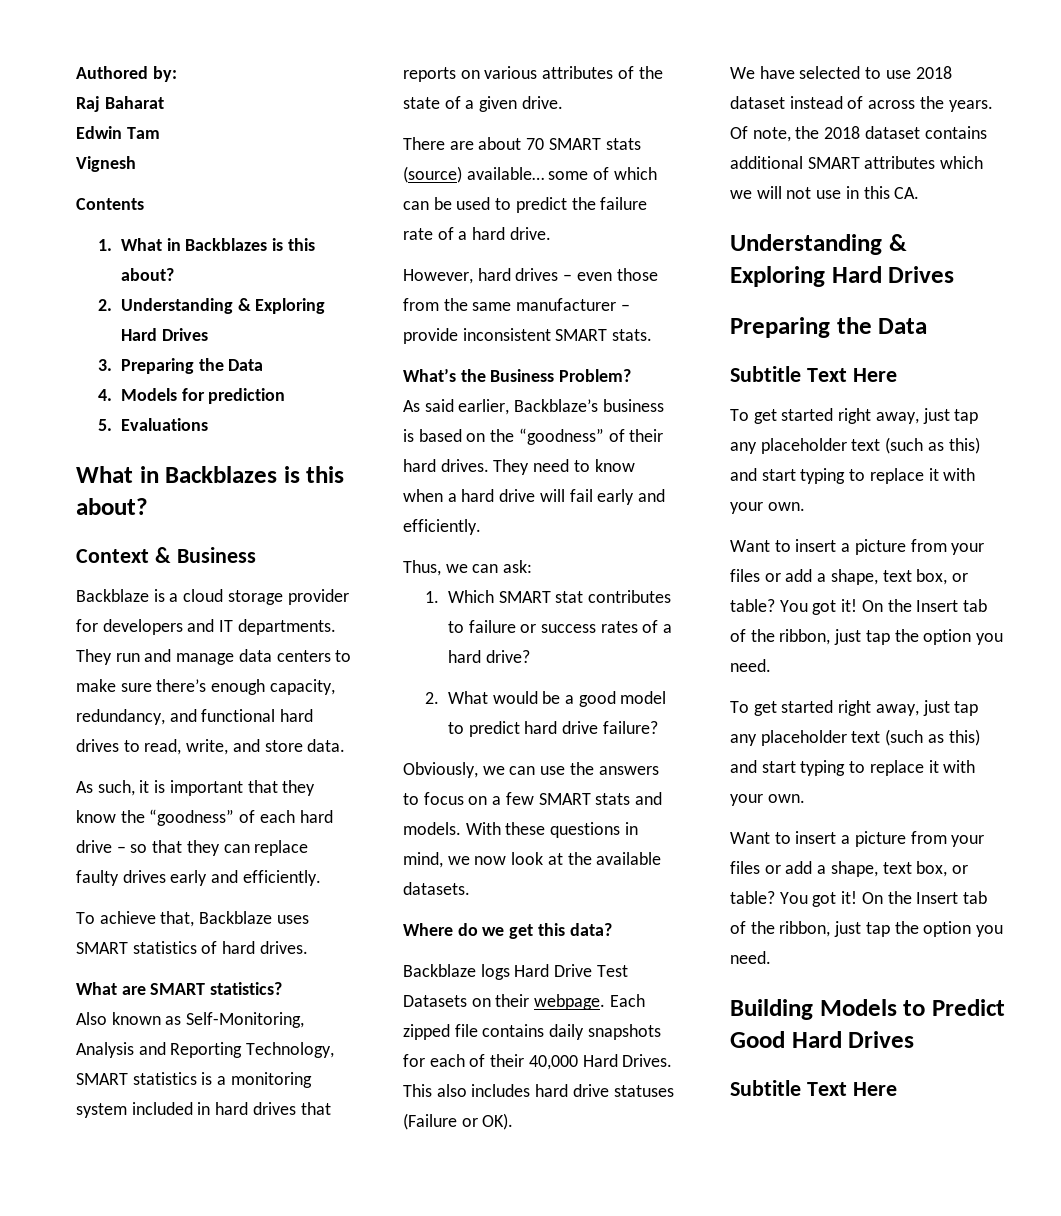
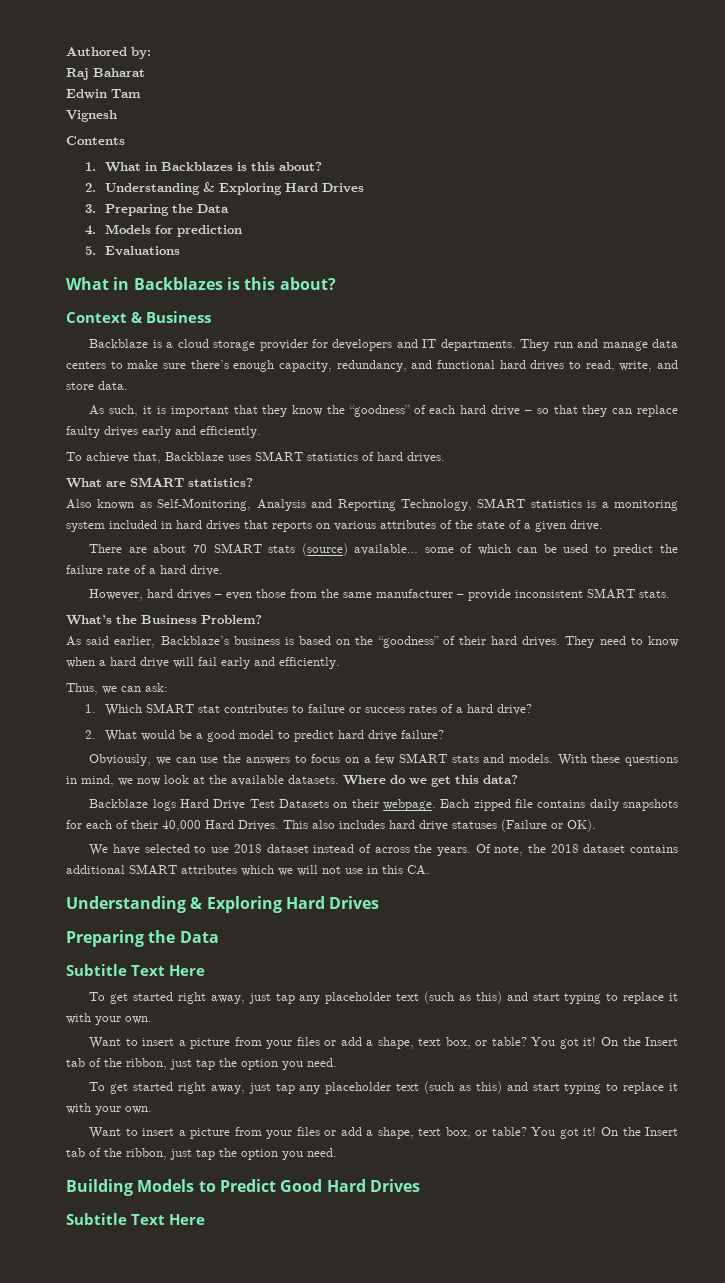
(470, 888) // -> (339, 779) none

